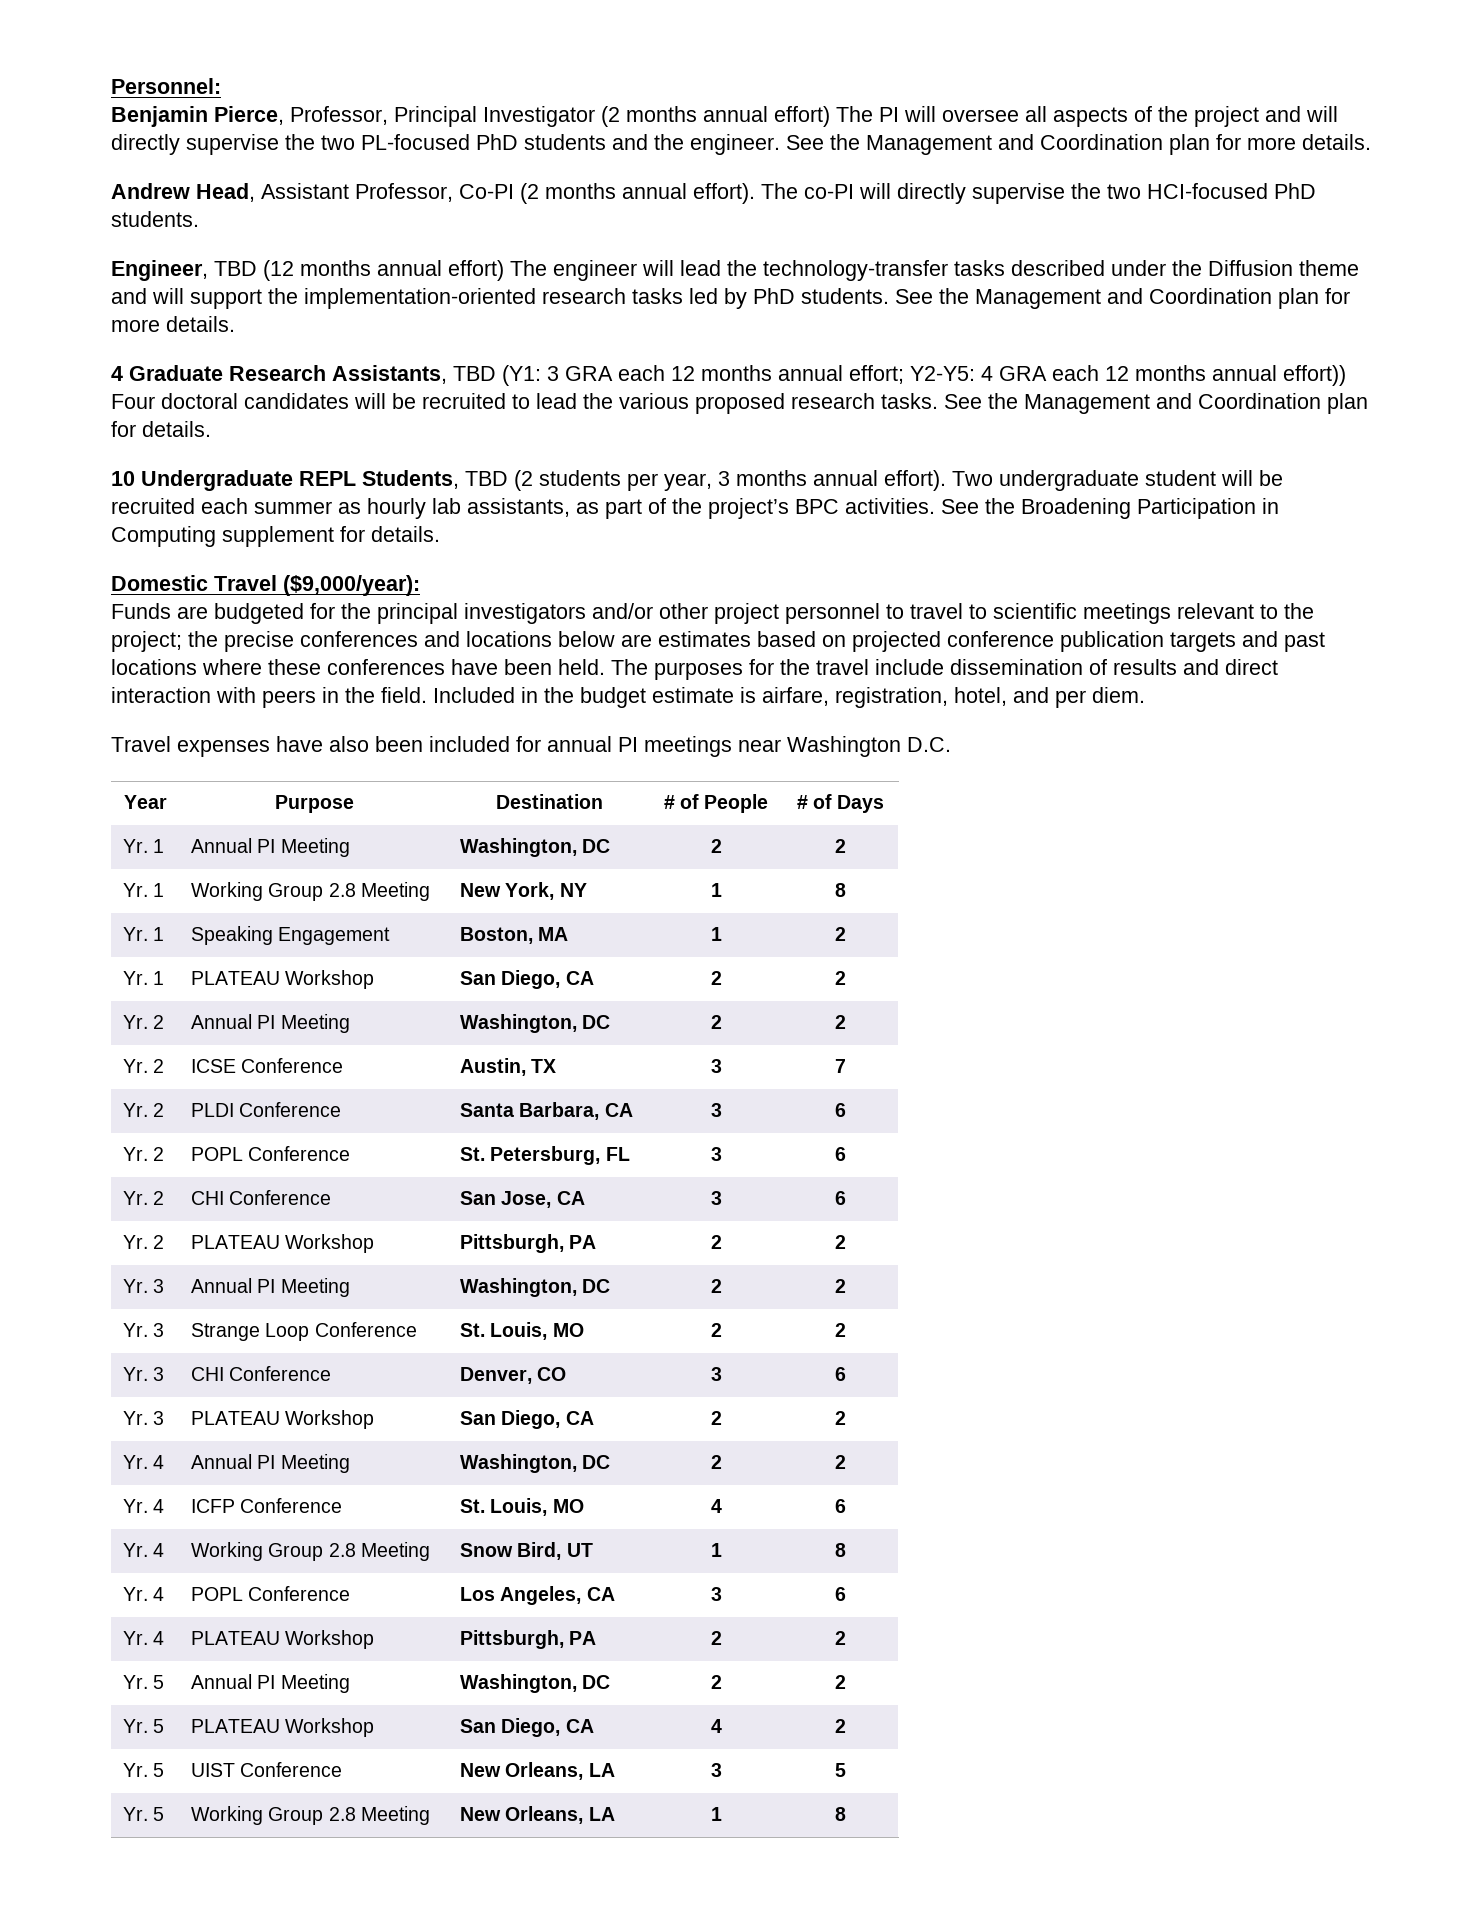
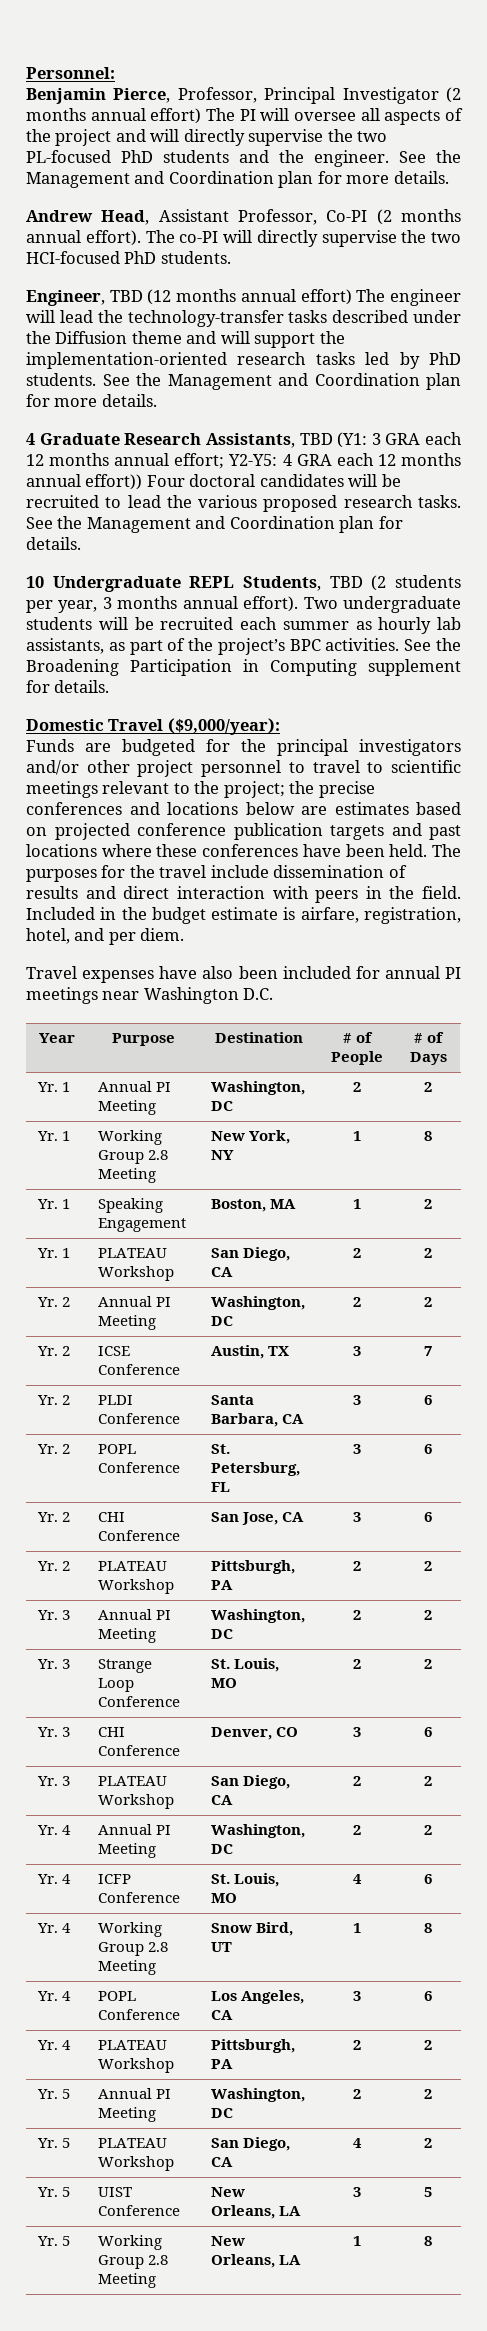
[1145,470,1216,486] student -> [26,617,92,630] students

